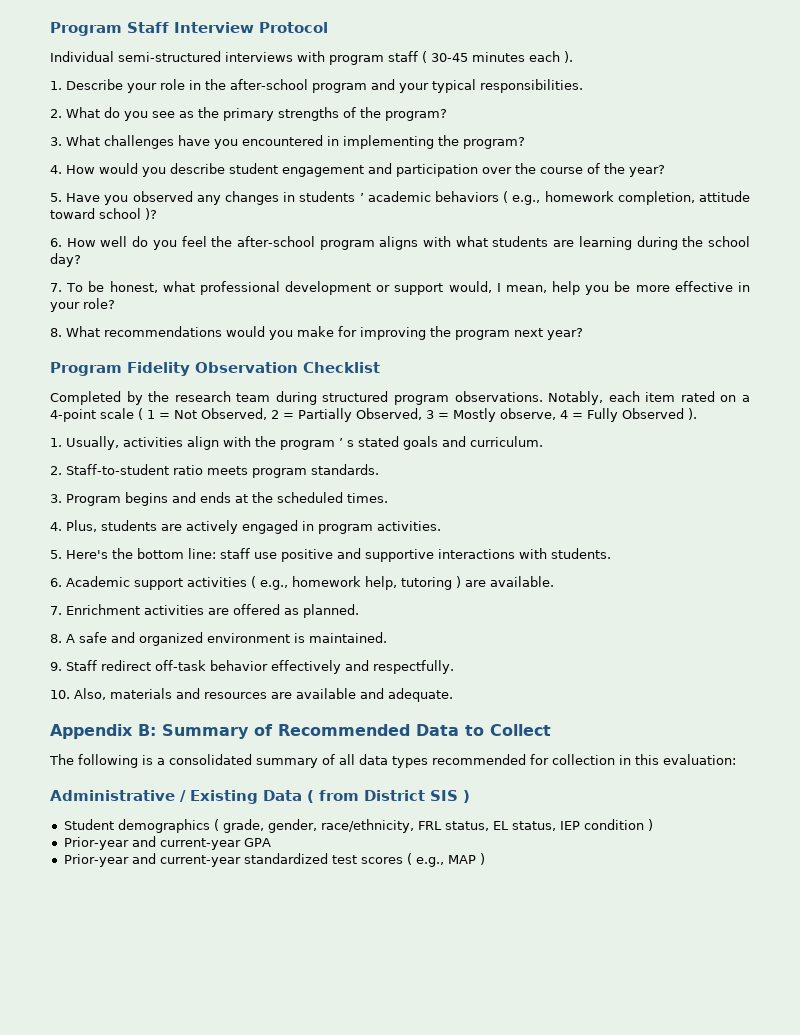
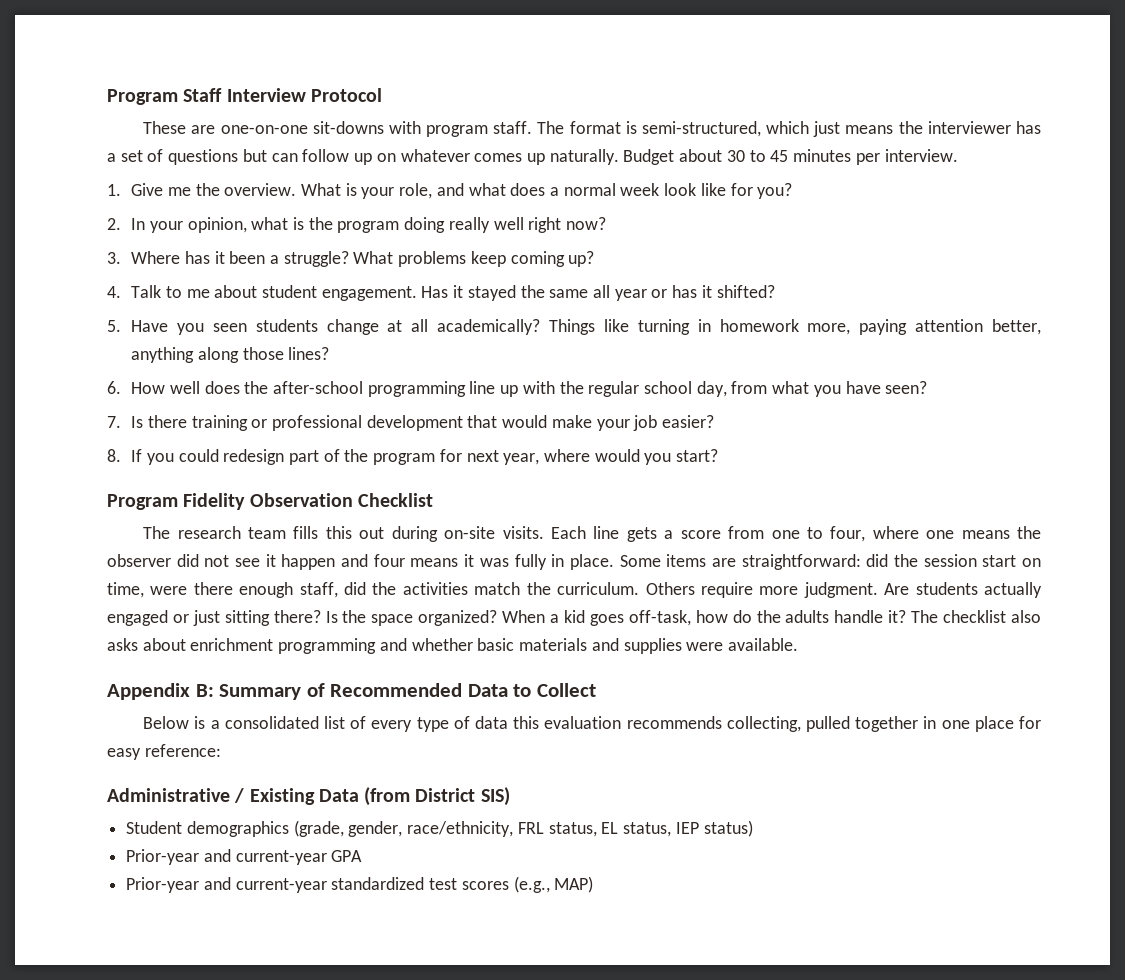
[50,51,573,65] [50,79,583,93] [50,107,447,121] [50,135,525,149] [50,163,665,177] [50,191,750,205] [50,208,157,220] [50,236,751,250] [50,253,81,267] [50,281,750,295] [50,298,115,312] [50,326,583,340] [50,362,380,376] [50,391,750,405] [50,408,697,422] [50,436,543,450] [50,464,379,478] [50,492,388,506] [50,520,441,534] [50,548,611,562] [50,576,554,590] [50,604,359,618] [50,632,387,646] [50,660,454,674] [50,688,453,702] Individual semi-structured interviews with program staff ( 30-45 minutes each ). // 1. Describe your role in the after-school program and your typical responsibilities. // 2. What do you see as the primary strengths of the program? // 3. What challenges have you encountered in implementing the program? // 4. How would you describe student engagement and participation over the course of the year? // 5. Have you observed any changes in students ’ academic behaviors ( e.g., homework completion, attitude toward school )? // 6. How well do you feel the after-school program aligns with what students are learning during the school day? // 7. To be honest, what professional development or support would, I mean, help you be more effective in your role? // 8. What recommendations would you make for improving the program next year? // Program Fidelity Observation Checklist // Completed by the research team during structured program observations. Notably, each item rated on a 4-point scale ( 1 = Not Observed, 2 = Partially Observed, 3 = Mostly observe, 4 = Fully Observed ). // 1. Usually, activities align with the program ’ s stated goals and curriculum. // 2. Staff-to-student ratio meets program standards. // 3. Program begins and ends at the scheduled times. // 4. Plus, students are actively engaged in program activities. // 5. Here's the bottom line: staff use positive and supportive interactions with students. // 6. Academic support activities ( e.g., homework help, tutoring ) are available. // 7. Enrichment activities are offered as planned. // 8. A safe and organized environment is maintained. // 9. Staff redirect off-task behavior effectively and respectfully. // 10. Also, materials and resources are available and adequate. -> [143,121,1041,137] [107,149,958,165] [107,183,793,199] [107,217,607,233] [107,251,595,267] [107,285,775,301] [107,319,1041,335] [131,347,330,363] [107,381,928,397] [107,415,715,431] [107,449,719,465] [107,493,433,510] [143,526,1041,542] [107,554,1041,570] [107,582,1042,598] [107,610,1041,626] [107,638,798,654] These are one-on-one sit-downs with program staff. The format is semi-structured, which just means the interviewer has a set of questions but can follow up on whatever comes up naturally. Budget about 30 to 45 minutes per interview. // 1. Give me the overview. What is your role, and what does a normal week look like for you? // 2. In your opinion, what is the program doing really well right now? // 3. Where has it been a struggle? What problems keep coming up? // 4. Talk to me about student engagement. Has it stayed the same all year or has it shifted? // 5. Have you seen students change at all academically? Things like turning in homework more, paying attention better, anything along those lines? // 6. How well does the after-school programming line up with the regular school day, from what you have seen? // 7. Is there training or professional development that would make your job easier? // 8. If you could redesign part of the program for next year, where would you start? // Program Fidelity Observation Checklist // The research team fills this out during on-site visits. Each line gets a score from one to four, where one means the observer did not see it happen and four means it was fully in place. Some items are straightforward: did the session start on time, were there enough staff, did the activities match the curriculum. Others require more judgment. Are students actually engaged or just sitting there? Is the space organized? When a kid goes off-task, how do the adults handle it? The checklist also asks about enrichment programming and whether basic materials and supplies were available.
[49,754,138,768] The following -> [143,716,190,729] Below
[256,754,736,768] summary of all data types recommended for collection in this evaluation: -> [324,716,1041,732] [107,744,221,760] list of every type of data this evaluation recommends collecting, pulled together in one place for easy reference:
[307,790,470,803] ( from District SIS ) -> [364,787,510,806] (from District SIS)
[213,819,264,833] ( grade, -> [293,820,344,837] (grade,
[583,819,653,831] condition ) -> [703,820,753,837] status)
[406,853,485,867] ( e.g., MAP ) -> [513,876,594,893] (e.g., MAP)

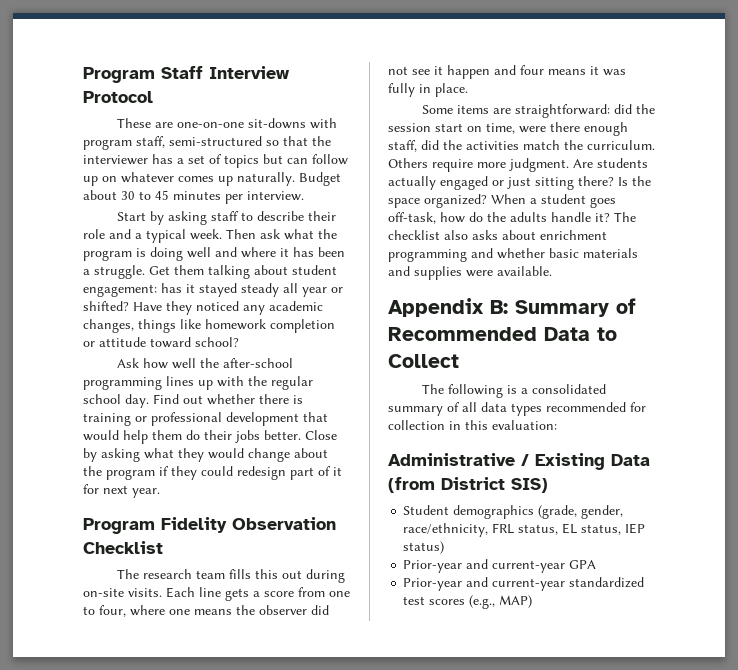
[493,121,894,137] staff. The format is semi-structured, which just means -> [136,136,308,148] staff, semi-structured so that
[168,149,239,165] questions -> [224,155,259,168] topics
[107,183,793,199] [107,217,607,233] [107,251,595,267] [107,285,589,301] 1. Give me the overview. What is your role, and what does a normal week look like for you? // 2. In your opinion, what is the program doing really well right now? // 3. Where has it been a struggle? What problems keep coming up? // 4. Talk to me about student engagement. Has it stayed the same -> [116,211,336,225] [83,229,337,243] [83,247,345,261] [83,265,337,279] [83,283,279,297] Start by asking staff to describe their role and a typical week. Then ask what the program is doing well and where it has been a struggle. Get them talking about student engagement: has it stayed steady
[672,285,712,298] has it -> (343, 290) none
[107,319,1041,335] [131,347,330,363] [107,381,240,394] // 5. Have you seen students change at all academically? Things like turning in homework more, paying attention better, anything along those lines? // 6. How well does -> [133,301,323,315] [83,319,335,333] [83,337,239,348] [116,358,196,369] Have they noticed any academic changes, things like homework completion or attitude toward school? // Ask how well
[469,381,496,394] line -> [166,376,194,386] lines
[696,381,928,397] [107,415,187,428] day, from what you have seen? // 7. Is there -> [125,394,303,408] day. Find out whether there is
[551,415,715,431] [107,449,719,465] make your job easier? // 8. If you could redesign part of the program for next year, where would you start? -> [123,430,337,444] [83,448,328,462] [83,466,342,480] [83,484,160,498] help them do their jobs better. Close by asking what they would change about the program if they could redesign part of it for next year.
(614, 562) none -> (468, 90) //
[564,610,586,623] kid -> [541,194,586,204] student
[143,716,190,729] Below -> [421,384,503,398] The following
[324,716,1041,732] [107,744,221,760] list of every type of data this evaluation recommends collecting, pulled together in one place for easy reference: -> [388,402,646,416] [388,420,557,430] summary of all data types recommended for collection in this evaluation:

